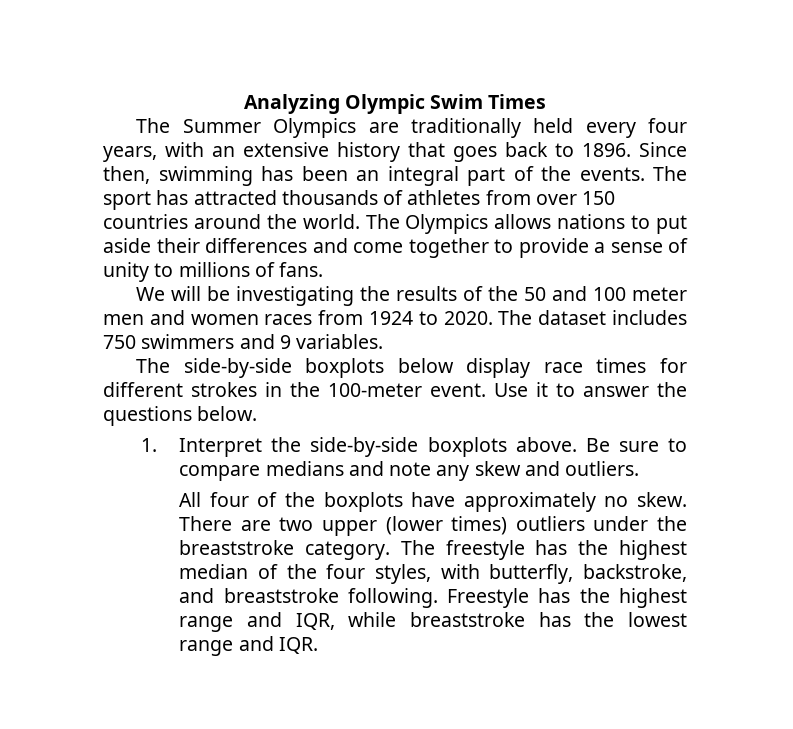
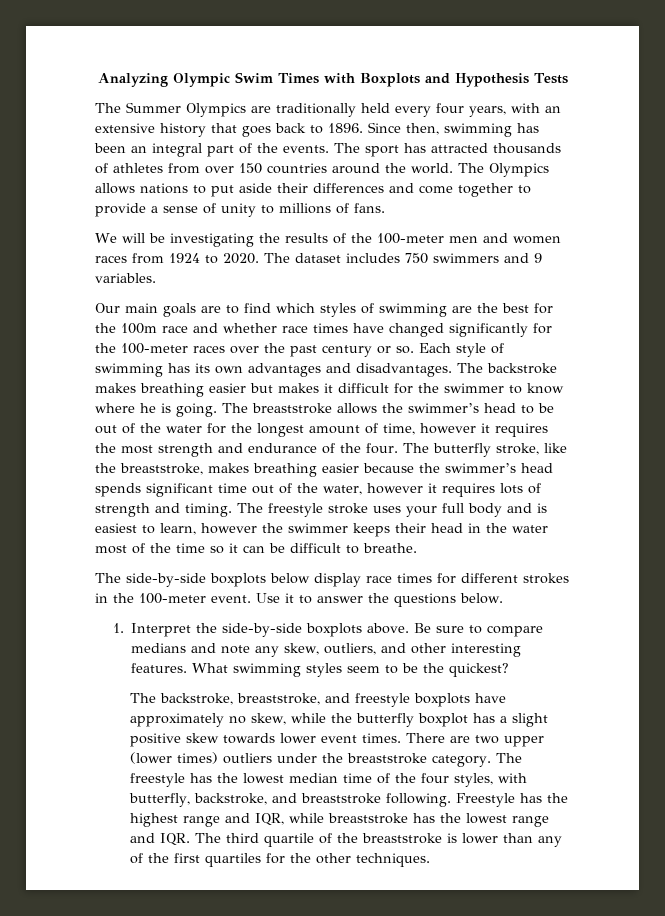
(547, 101) none -> [323,73,568,87] with Boxplots and Hypothesis Tests
[524,286,687,301] 50 and 100 meter -> [376,233,444,244] 100-meter
(384, 341) none -> [95,303,553,317] [95,323,552,337] [95,343,504,357] [95,363,557,377] [95,383,564,397] [95,403,554,417] [95,423,548,437] [95,443,567,457] [95,463,553,477] [95,483,541,497] [95,503,547,517] [95,523,548,537] [95,543,417,554] // Our main goals are to find which styles of swimming are the best for the 100m race and whether race times have changed significantly for the 100-meter races over the past century or so. Each style of swimming has its own advantages and disadvantages. The backstroke makes breathing easier but makes it difficult for the swimmer to know where he is going. The breaststroke allows the swimmer’s head to be out of the water for the longest amount of time, however it requires the most strength and endurance of the four. The butterfly stroke, like the breaststroke, makes breathing easier because the swimmer’s head spends significant time out of the water, however it requires lots of strength and timing. The freestyle stroke uses your full body and is easiest to learn, however the swimmer keeps their head in the water most of the time so it can be difficult to breathe.
[474,461,640,476] [179,492,687,512] skew and outliers. // All four of the boxplots have approximately no skew. -> [283,643,521,657] [130,663,509,677] [130,693,507,707] [130,713,549,727] [130,733,402,747] skew, outliers, and other interesting features. What swimming styles seem to be the quickest? // The backstroke, breaststroke, and freestyle boxplots have approximately no skew, while the butterfly boxplot has a slight positive skew towards lower event times.
[618,540,687,560] [179,564,249,579] highest median -> [243,773,373,784] lowest median time
(318, 645) none -> [195,833,563,847] [130,853,431,867] The third quartile of the breaststroke is lower than any of the first quartiles for the other techniques.

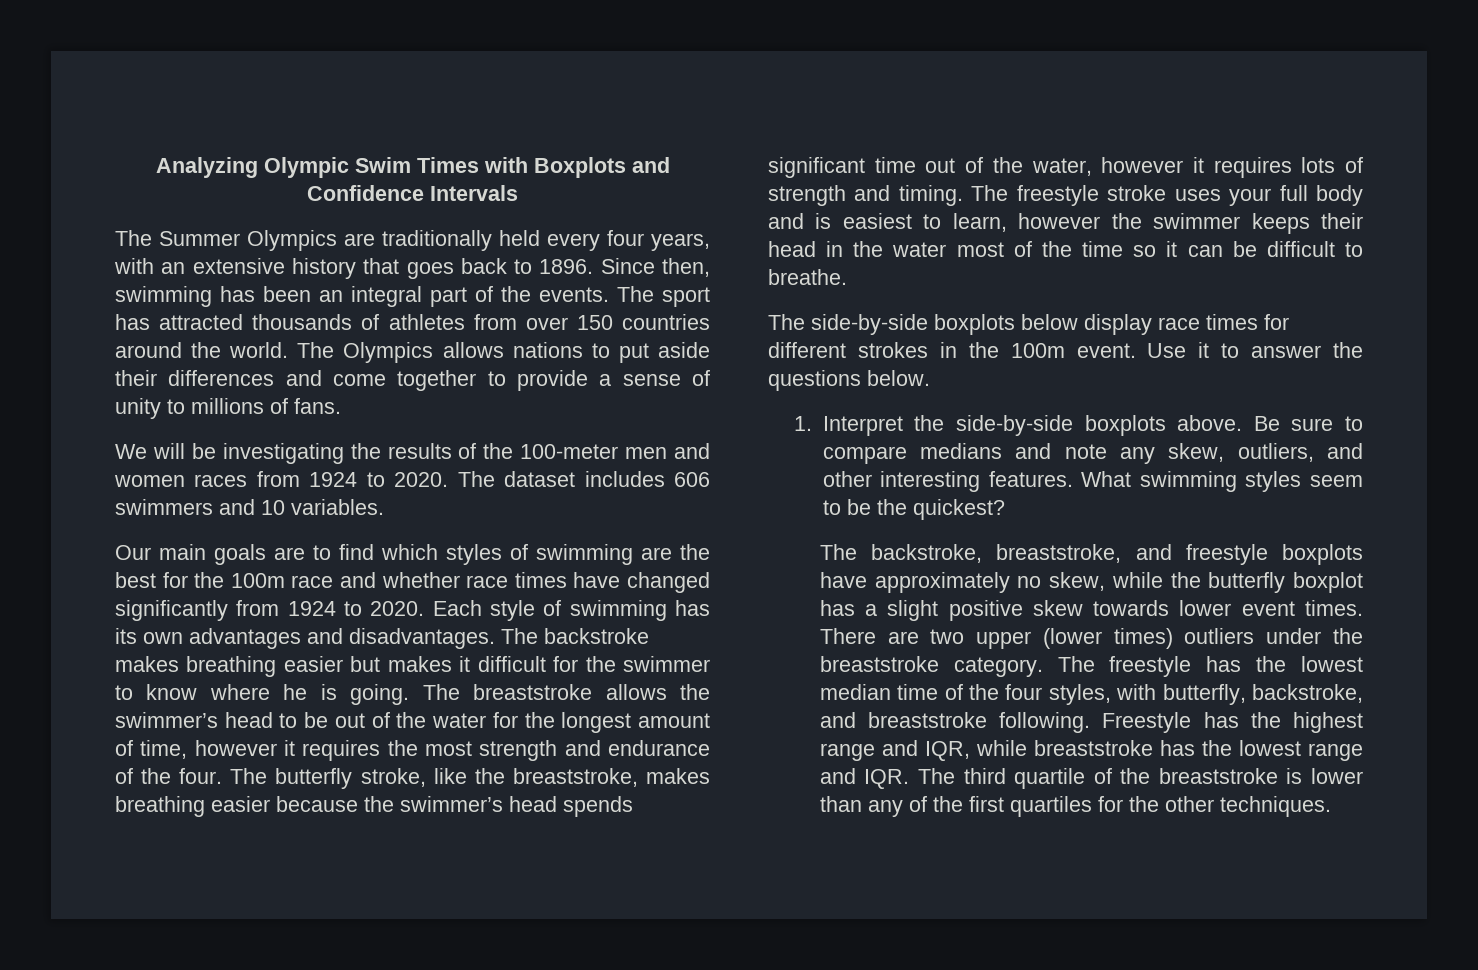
[454,73,568,87] Hypothesis Tests -> [307,185,518,201] Confidence Intervals
[405,253,428,264] 750 -> [674,472,711,487] 606
[534,253,542,263] 9 -> [261,500,285,515] 10
[533,323,552,334] [95,343,414,357] for the 100-meter races over the past century or so. -> [236,600,425,616] from 1924 to 2020.
[139,593,206,604] 100-meter -> [1010,343,1065,358] 100m

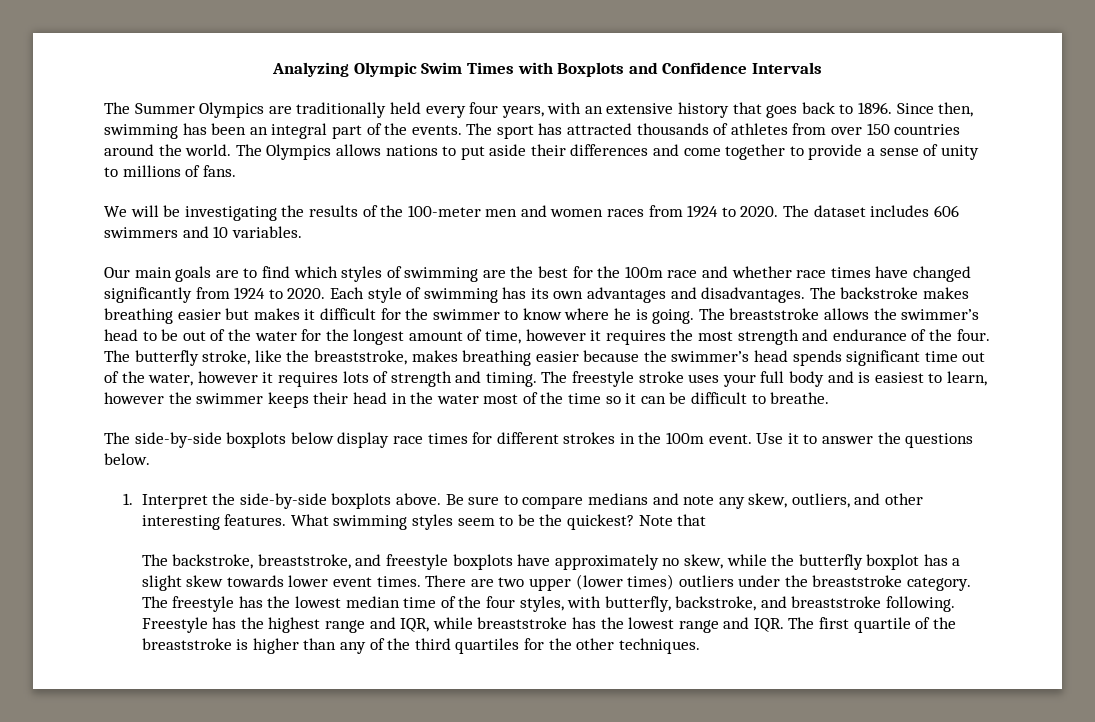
(1005, 509) none -> [638,514,707,526] Note that
[948,600,1023,621] positive -> (182, 583) none
[963,768,1006,784] third -> [819,617,850,629] first
[1311,768,1363,784] lower -> [252,638,299,654] higher
[968,796,1004,812] first -> [414,638,451,650] third

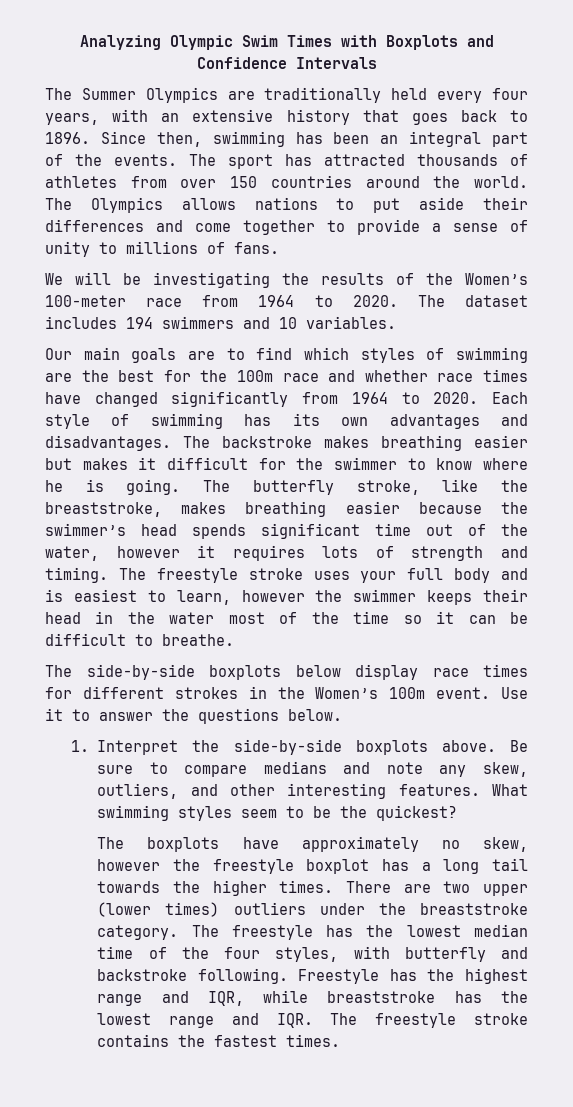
[407,205,719,218] 100-meter men and women races from 1924 -> [465,273,528,285] [45,295,295,307] Women’s 100-meter race from 1964
[933,205,959,217] 606 -> [126,317,153,329] 194
[234,287,266,300] 1924 -> [351,392,388,404] 1964
[729,308,980,320] [104,329,990,345] [104,350,130,362] breaststroke allows the swimmer’s head to be out of the water for the longest amount of time, however it requires the most strength and endurance of the four. The -> (231, 486) none
(662, 438) none -> [315,687,379,699] Women’s
[638,514,707,526] [141,554,448,570] Note that // The backstroke, breaststroke, and freestyle -> [97,837,125,849] // The
[726,554,961,570] [141,575,372,591] while the butterfly boxplot has a slight skew towards lower event -> [97,858,529,874] [97,880,267,896] however the freestyle boxplot has a long tail towards the higher
[604,596,882,612] butterfly, backstroke, and breaststroke -> [404,947,528,962] [97,969,188,981] butterfly and backstroke
[819,617,956,633] [141,638,700,654] first quartile of the breaststroke is higher than any of the third quartiles for the other techniques. -> [375,1013,528,1028] [97,1034,341,1047] freestyle stroke contains the fastest times.

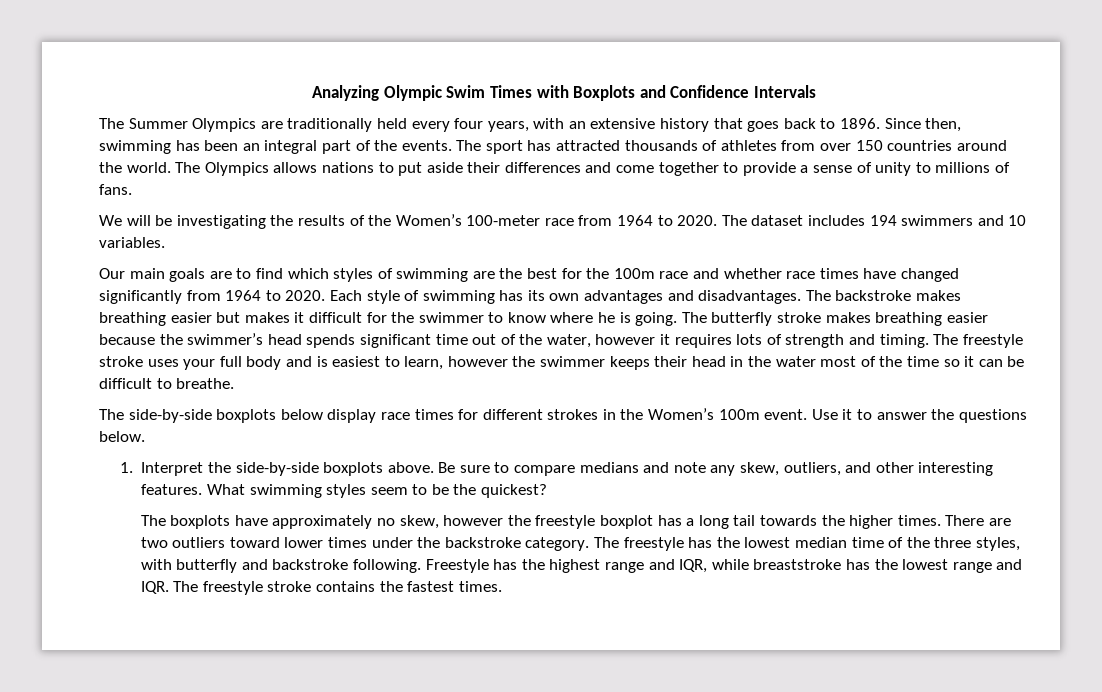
[356,479,528,495] [45,502,162,517] stroke, like the breaststroke, -> [777,312,822,323] stroke
[483,884,529,896] [97,902,306,917] upper (lower times) outliers -> [172,537,368,548] outliers toward lower times
[419,903,528,915] breaststroke -> [444,537,521,548] backstroke
[224,947,261,959] four -> [934,537,972,548] three

